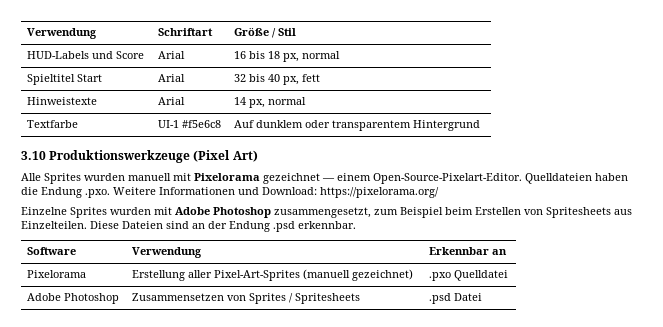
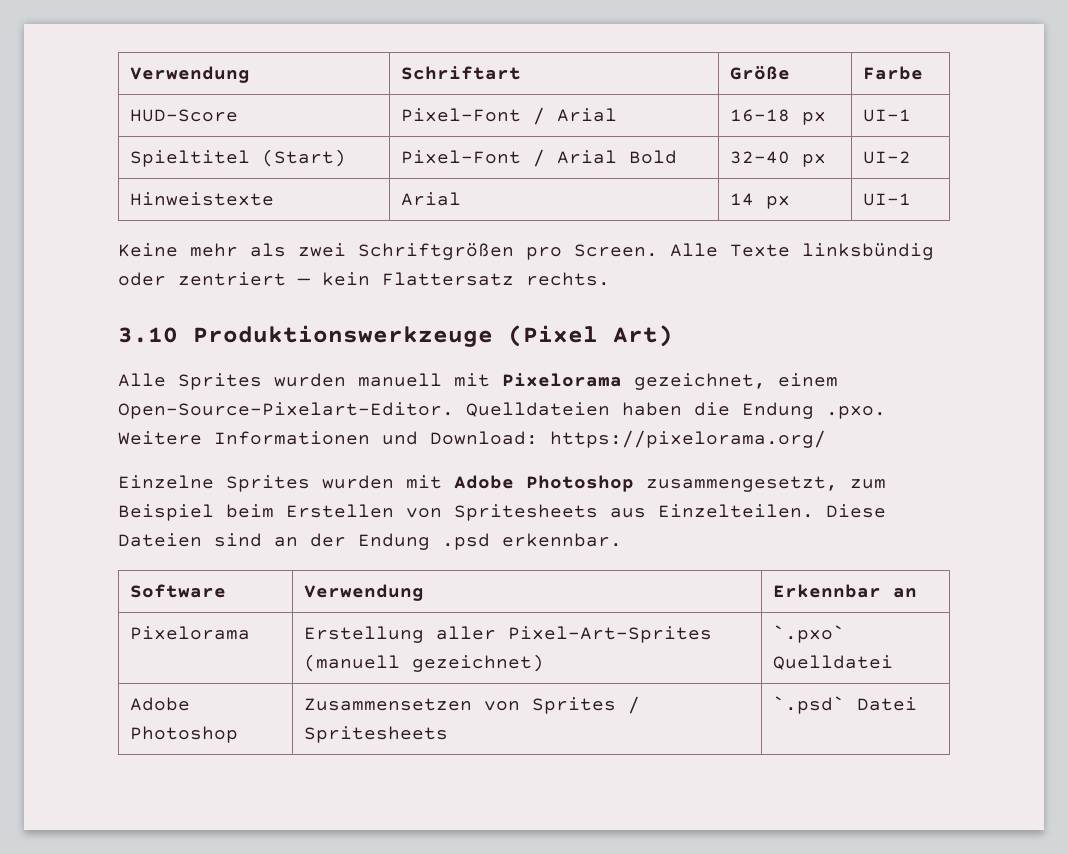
[271,28,296,38] [26,51,144,59] [157,51,185,59] [233,51,340,62] [26,74,102,85] [157,74,185,82] [233,74,320,85] [26,97,97,105] [157,97,185,105] [233,97,306,108] [26,120,78,128] [157,120,221,128] [233,120,480,131] / Stil // HUD-Labels und Score | Arial | 16 bis 18 px, normal // Spieltitel Start | Arial | 32 bis 40 px, fett // Hinweistexte | Arial | 14 px, normal // Textfarbe | UI-1 #f5e6c8 | Auf dunklem oder transparentem Hintergrund -> [862,66,923,80] [129,109,238,122] [400,107,617,125] [729,109,826,125] [862,109,911,122] [129,149,346,167] [400,149,677,167] [729,151,826,167] [862,151,911,164] [129,192,274,206] [400,192,461,206] [729,193,790,209] [862,193,911,206] [118,243,934,260] [118,272,610,286] | Farbe // HUD-Score | Pixel-Font / Arial | 16–18 px | UI-1 // Spieltitel (Start) | Pixel-Font / Arial Bold | 32–40 px | UI-2 // Hinweistexte | Arial | 14 px | UI-1 // Keine mehr als zwei Schriftgrößen pro Screen. Alle Texte linksbündig oder zentriert — kein Flattersatz rechts.
[263,173,335,184] gezeichnet — -> [634,373,766,390] gezeichnet,
[428,272,451,281] .pxo -> [772,625,845,643] `.pxo`
[428,293,451,304] .psd -> [772,696,845,714] `.psd`

